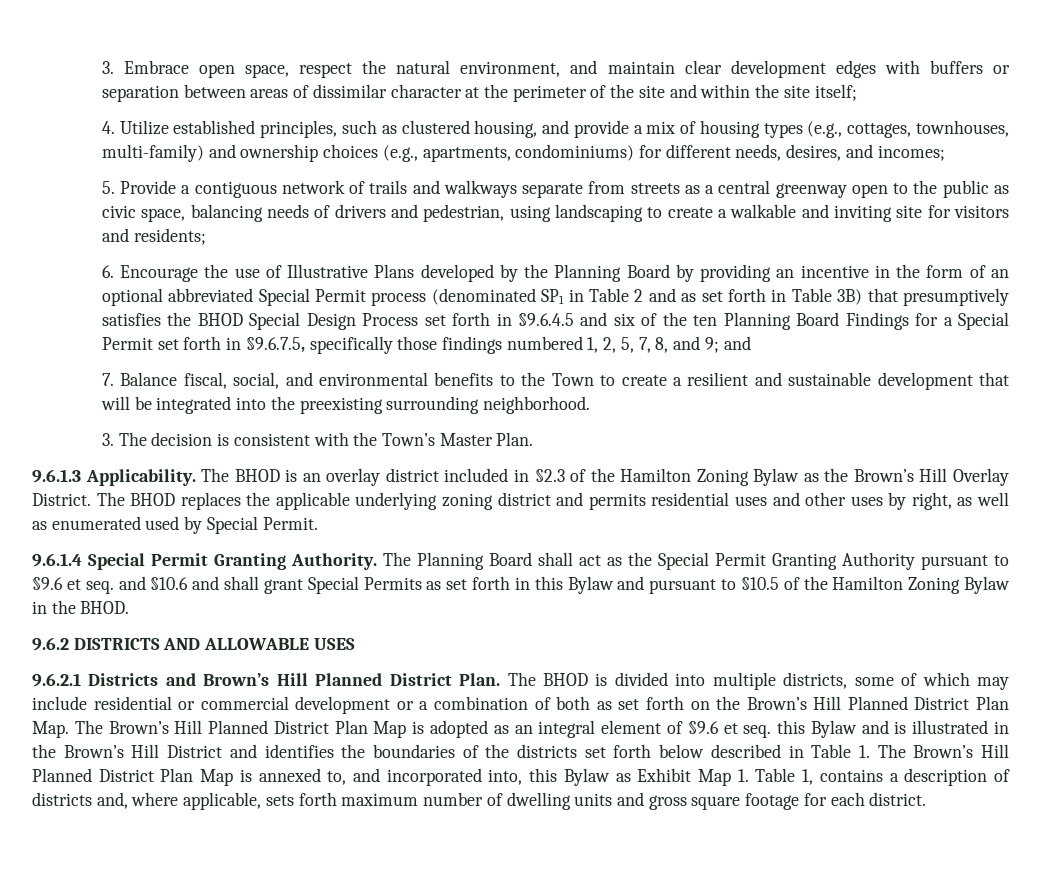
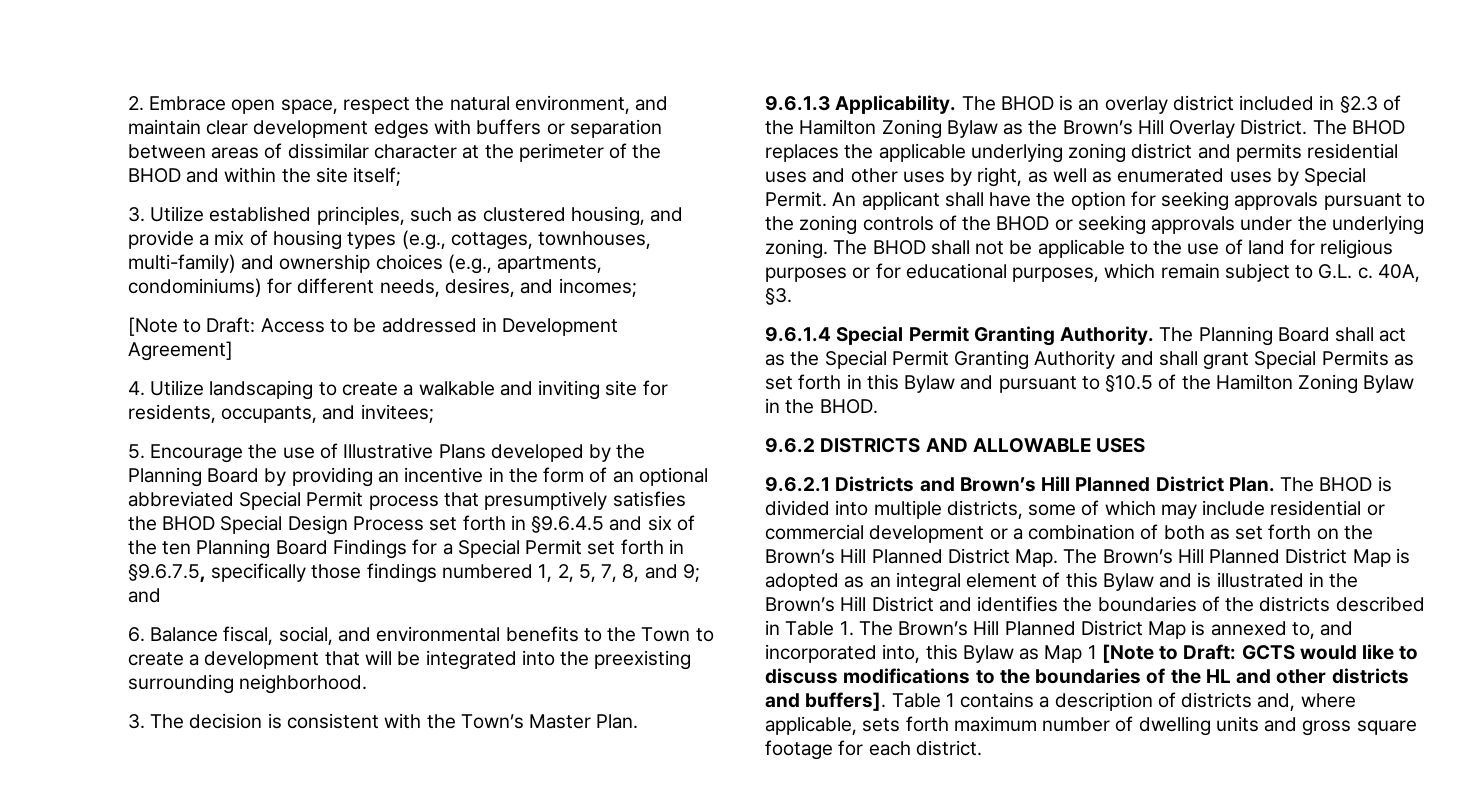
[101,61,114,74] 3. -> [127,96,144,111] 2.
[638,85,665,98] site -> [127,168,181,183] BHOD
[101,121,115,134] 4. -> [127,207,145,222] 3.
[101,180,1010,198] [101,204,551,222] 5. Provide a contiguous network of trails and walkways separate from streets as a central greenway open to the public as civic space, balancing needs of drivers and pedestrian, using -> [127,317,619,336] [127,341,233,361] [127,380,205,396] [Note to Draft: Access to be addressed in Development Agreement] // 4. Utilize
[954,205,1010,218] [101,228,206,245] [101,265,114,278] visitors and residents; // 6. -> [127,404,434,423] [127,444,145,459] residents, occupants, and invitees; // 5.
[431,288,863,305] (denominated SP1 in Table 2 and as set forth in Table 3B) -> (439, 502) none
[101,373,114,386] 7. -> [127,627,145,642] 6.
[687,372,872,386] resilient and sustainable -> (200, 660) none
[145,516,180,530] used -> [1229,171,1272,183] uses
(318, 523) none -> [832,191,1425,211] [765,215,1424,235] [765,239,1394,259] [765,263,1420,282] [765,288,792,305] An applicant shall have the option for seeking approvals pursuant to the zoning controls of the BHOD or seeking approvals under the underlying zoning. The BHOD shall not be applicable to the use of land for religious purposes or for educational purposes, which remain subject to G.L. c. 40A, §3.
[921,555,1009,570] [32,576,189,594] pursuant to §9.6 et seq. and §10.6 -> (1116, 359) none
[975,696,1009,710] Plan -> (1010, 556) none
[334,720,368,734] Plan -> (1348, 556) none
[687,721,772,738] §9.6 et seq. -> (1061, 580) none
[584,744,705,758] set forth below -> (1331, 604) none
[160,768,194,782] Plan -> (1143, 628) none
[637,768,814,786] Exhibit Map 1. Table 1, -> [1044,644,1419,663] [765,668,1409,684] [765,692,955,711] Map 1 [Note to Draft: GCTS would like to discuss modifications to the boundaries of the HL and other districts and buffers]. Table 1

